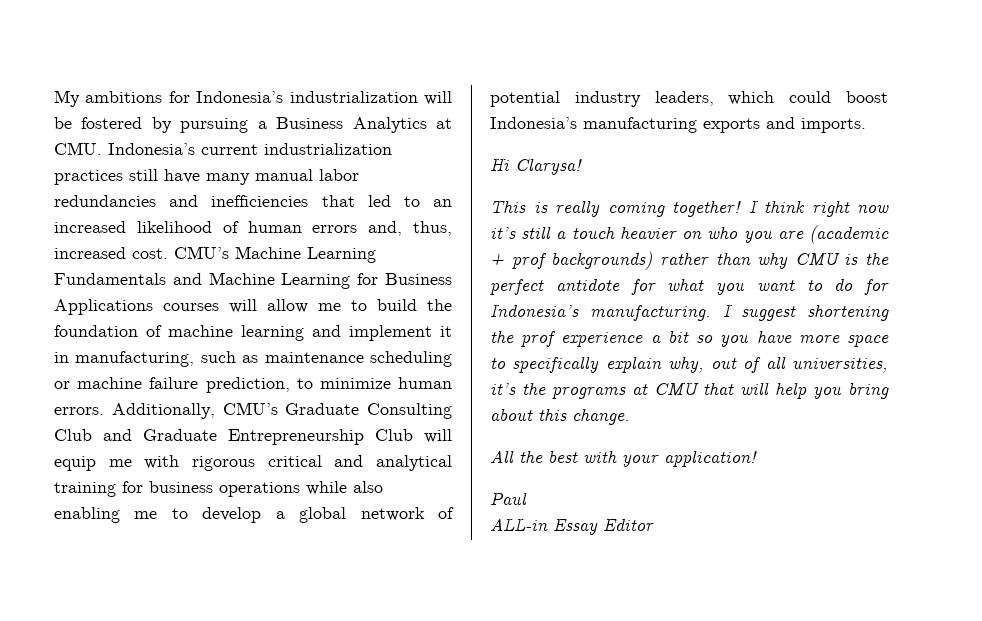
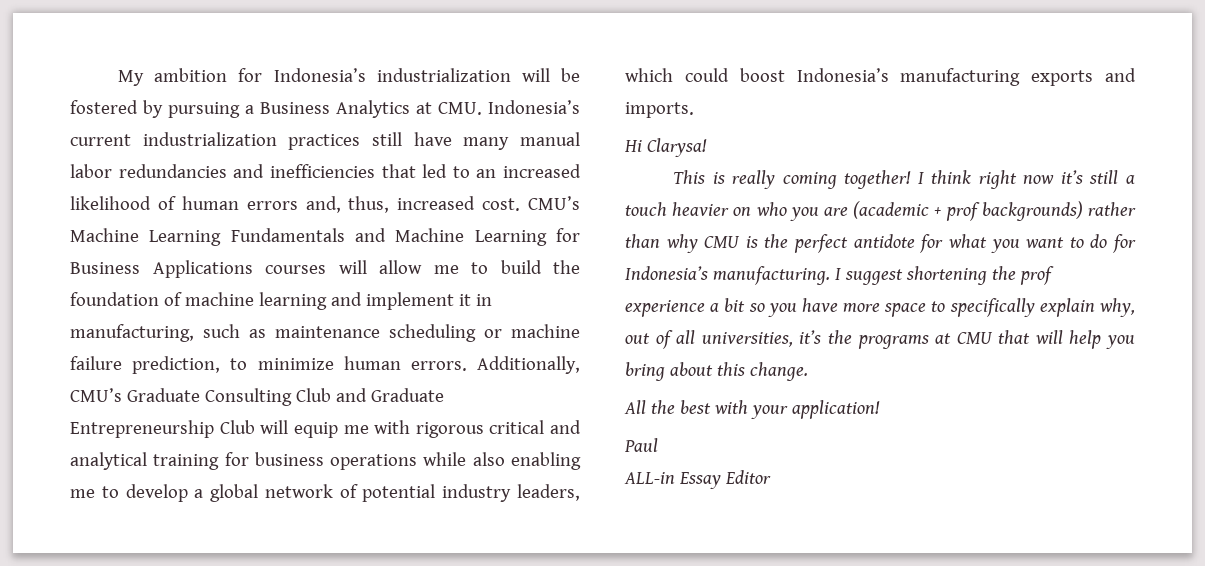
[85,91,163,103] ambitions -> [154,68,228,82] ambition

